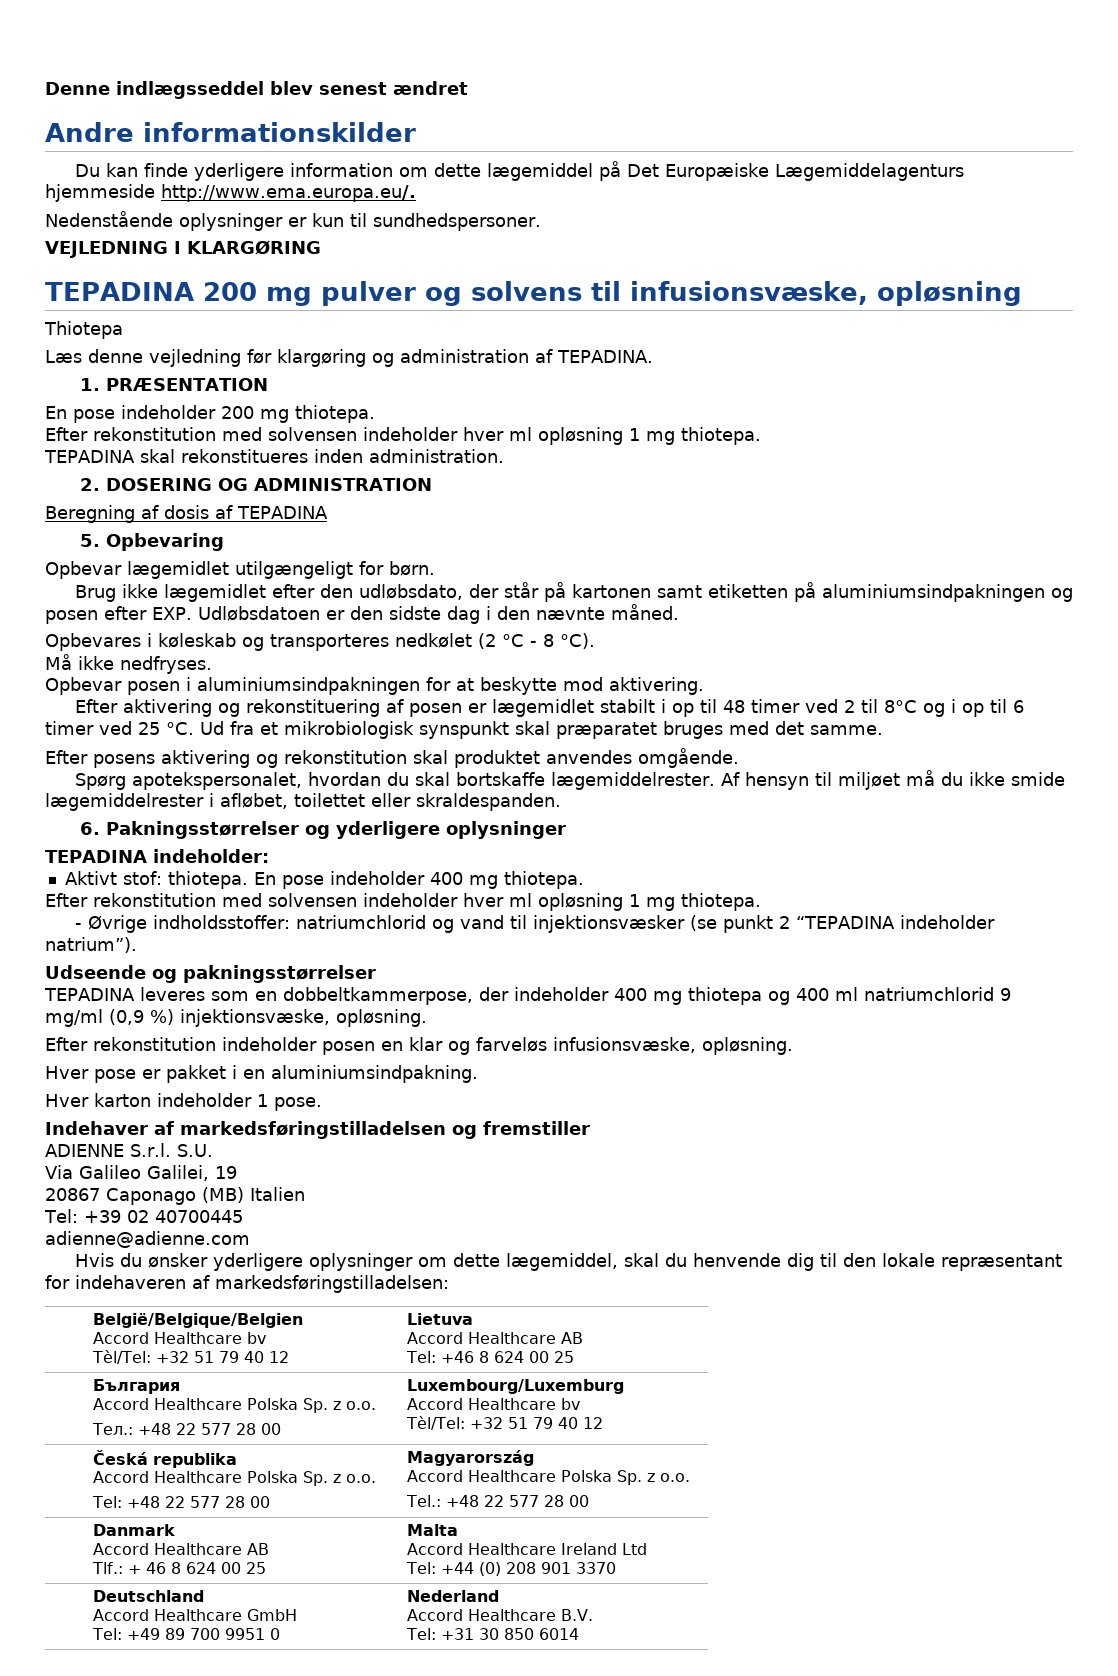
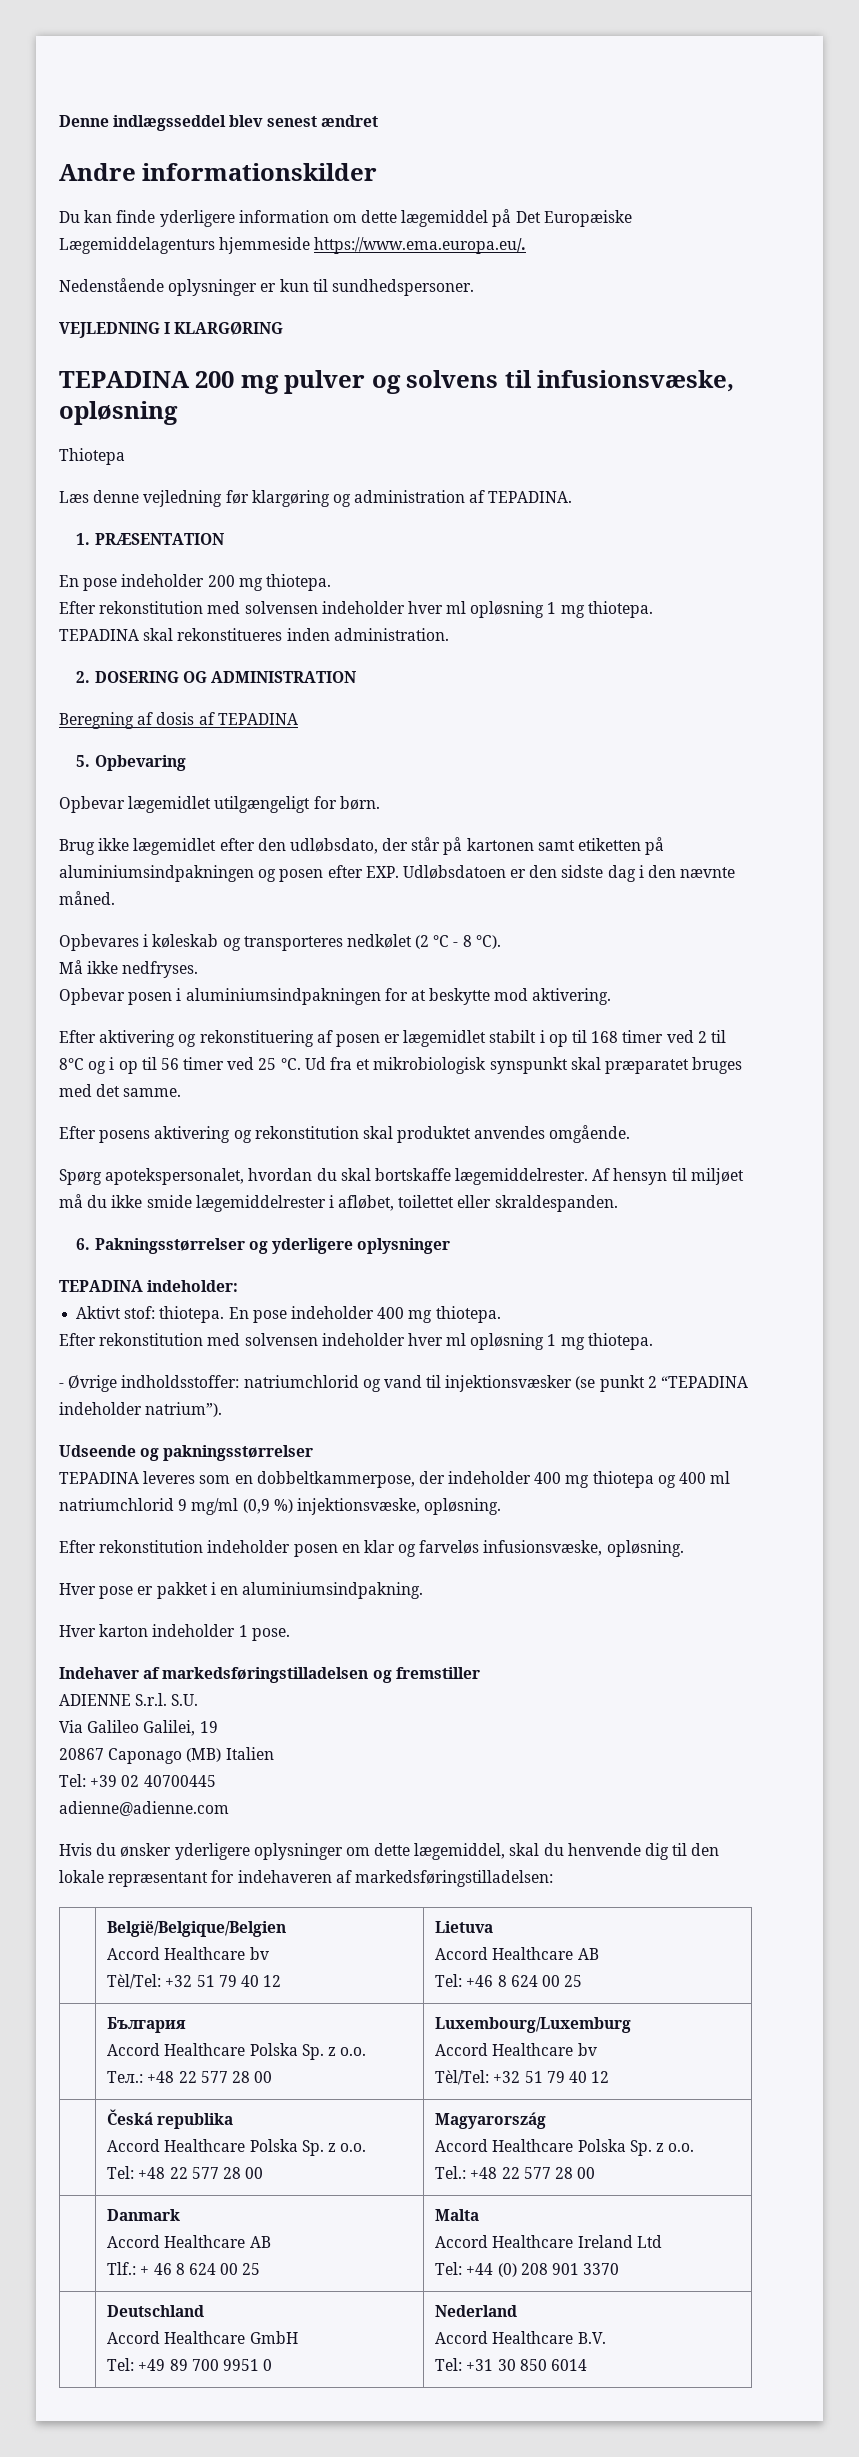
[161,184,416,202] http://www.ema.europa.eu/. -> [314,237,527,254] https://www.ema.europa.eu/.
[722,700,745,713] 48 -> [591,1031,619,1043] 168
[1012,700,1024,713] 6 -> [160,1058,179,1070] 56

